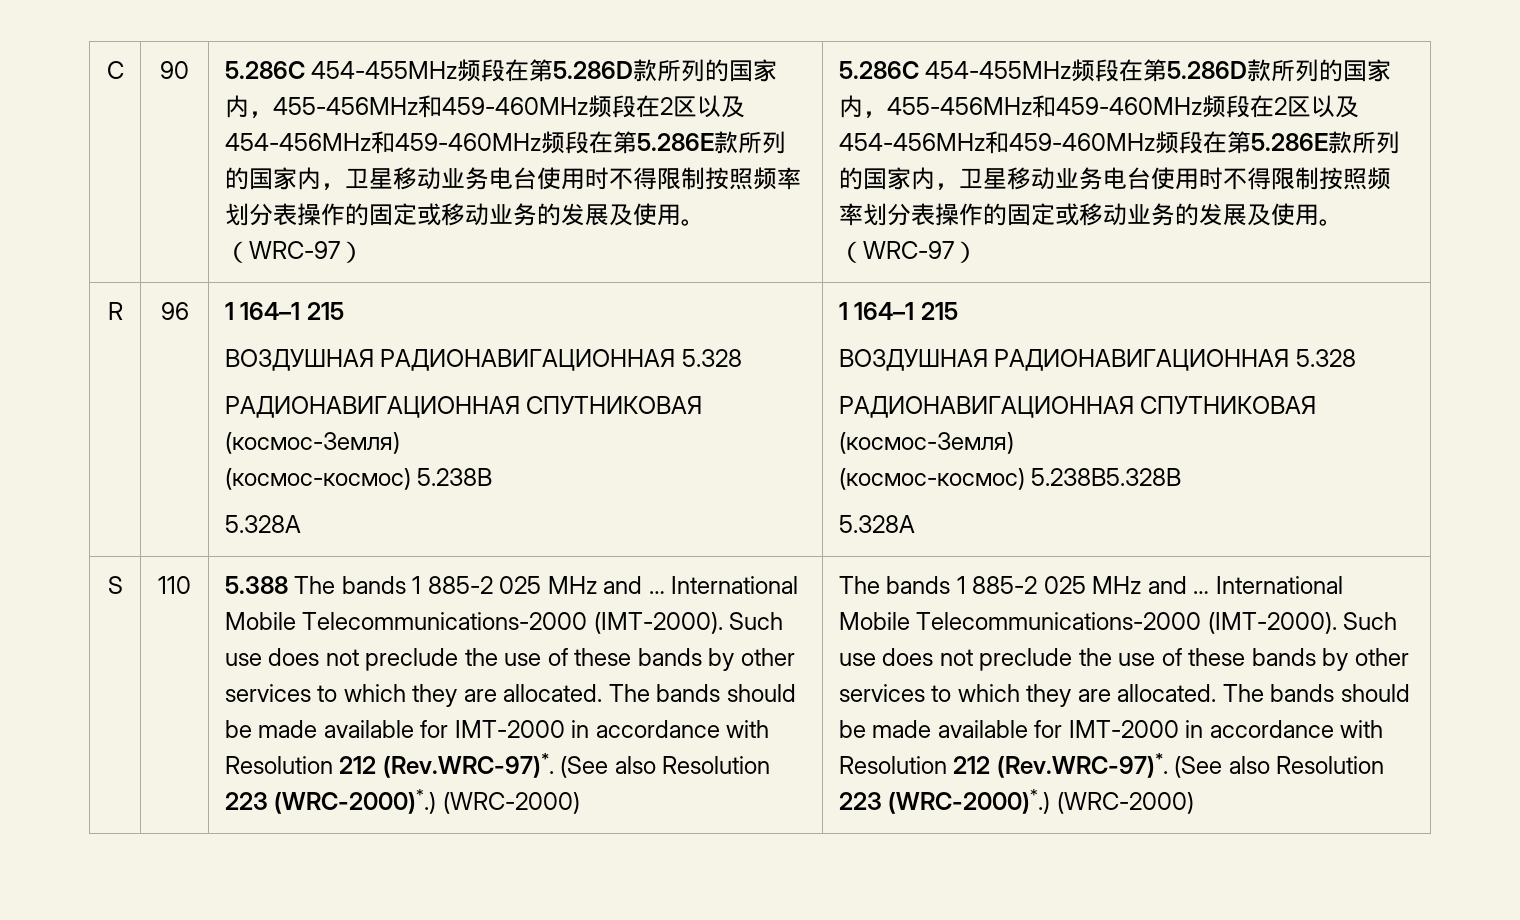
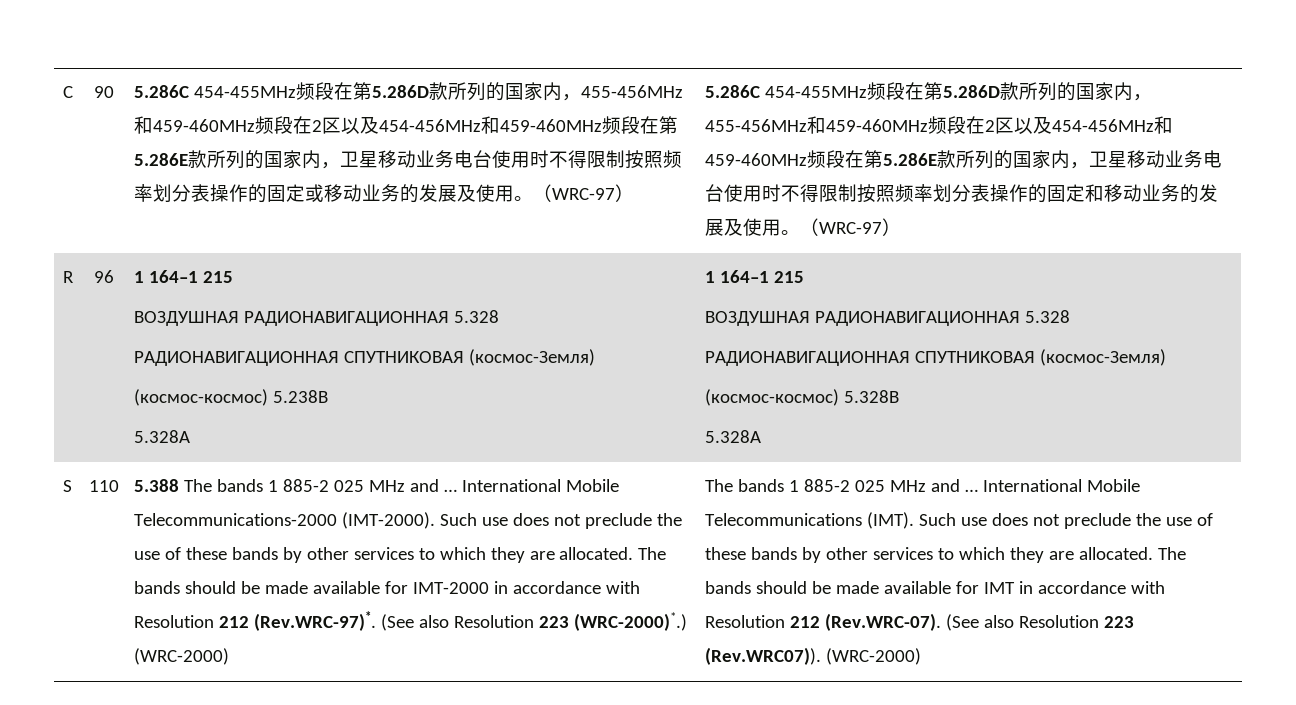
[1054,203,1079,226] 或 -> [1084,184,1104,202] 和
[1031,468,1182,486] 5.238В5.328B -> [843,390,899,403] 5.328B
[916,612,1337,634] Telecommunications-2000 (IMT-2000). -> [704,512,914,529] Telecommunications (IMT).
[1068,720,1384,738] [838,753,1385,778] [838,789,1051,814] IMT-2000 in accordance with Resolution 212 (Rev.WRC-97)*. (See also Resolution 223 (WRC-2000)*.) -> [983,581,1165,594] [704,613,1134,631] [704,647,821,665] IMT in accordance with Resolution 212 (Rev.WRC-07). (See also Resolution 223 (Rev.WRC07)).

